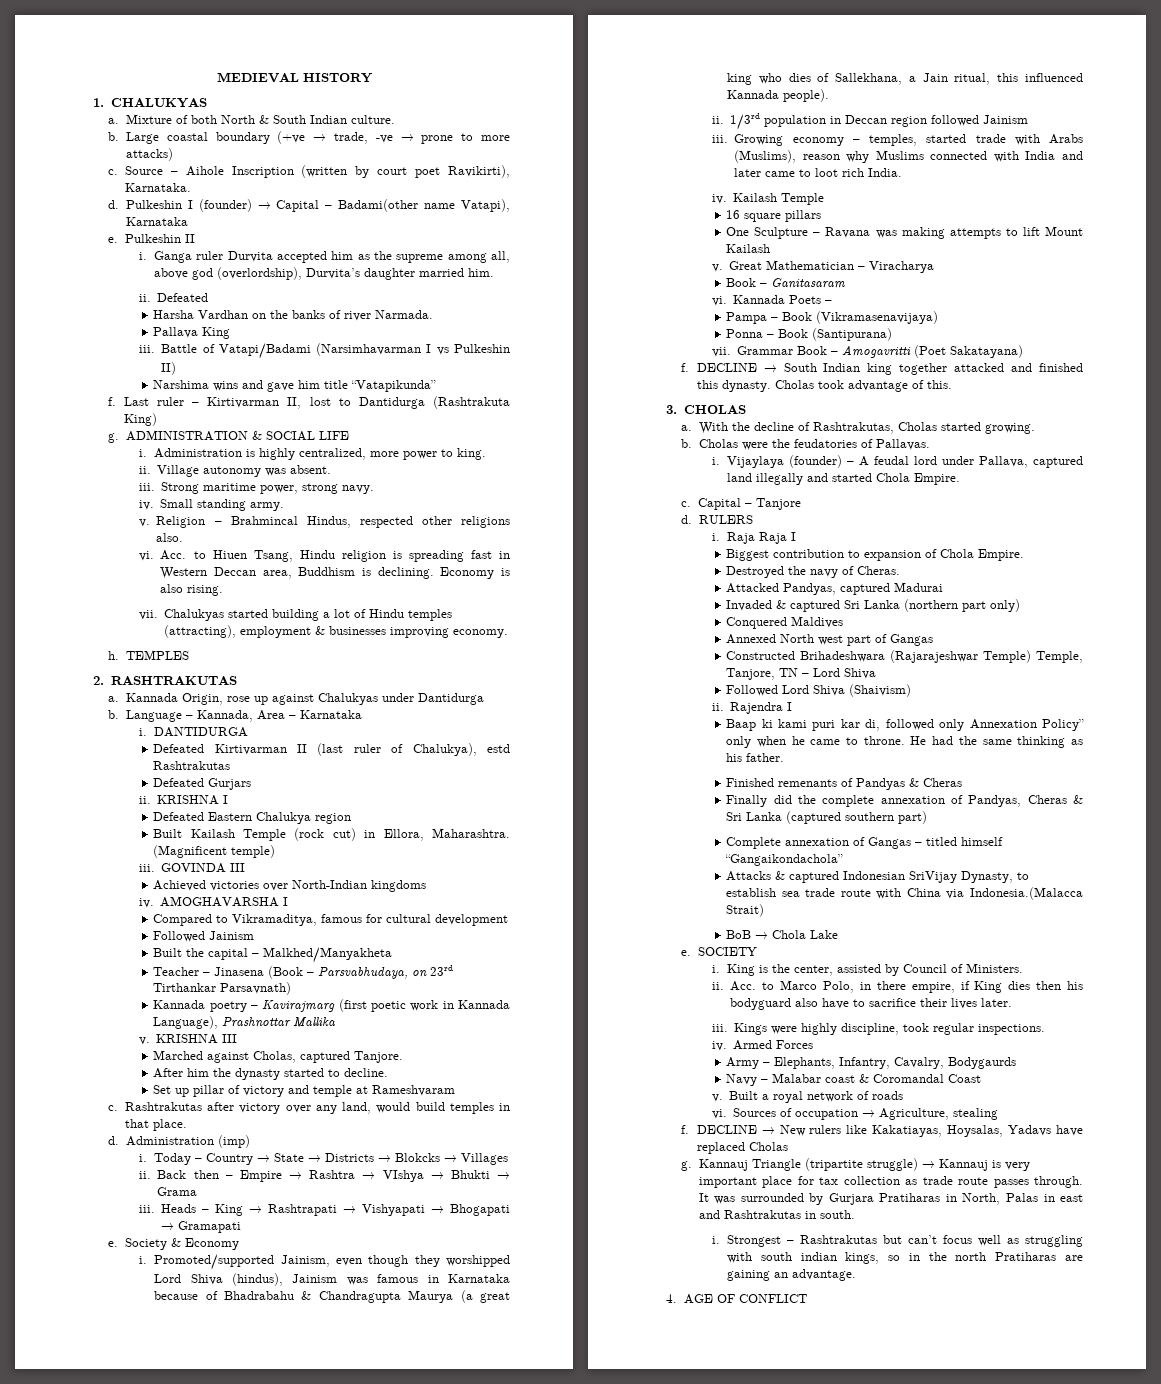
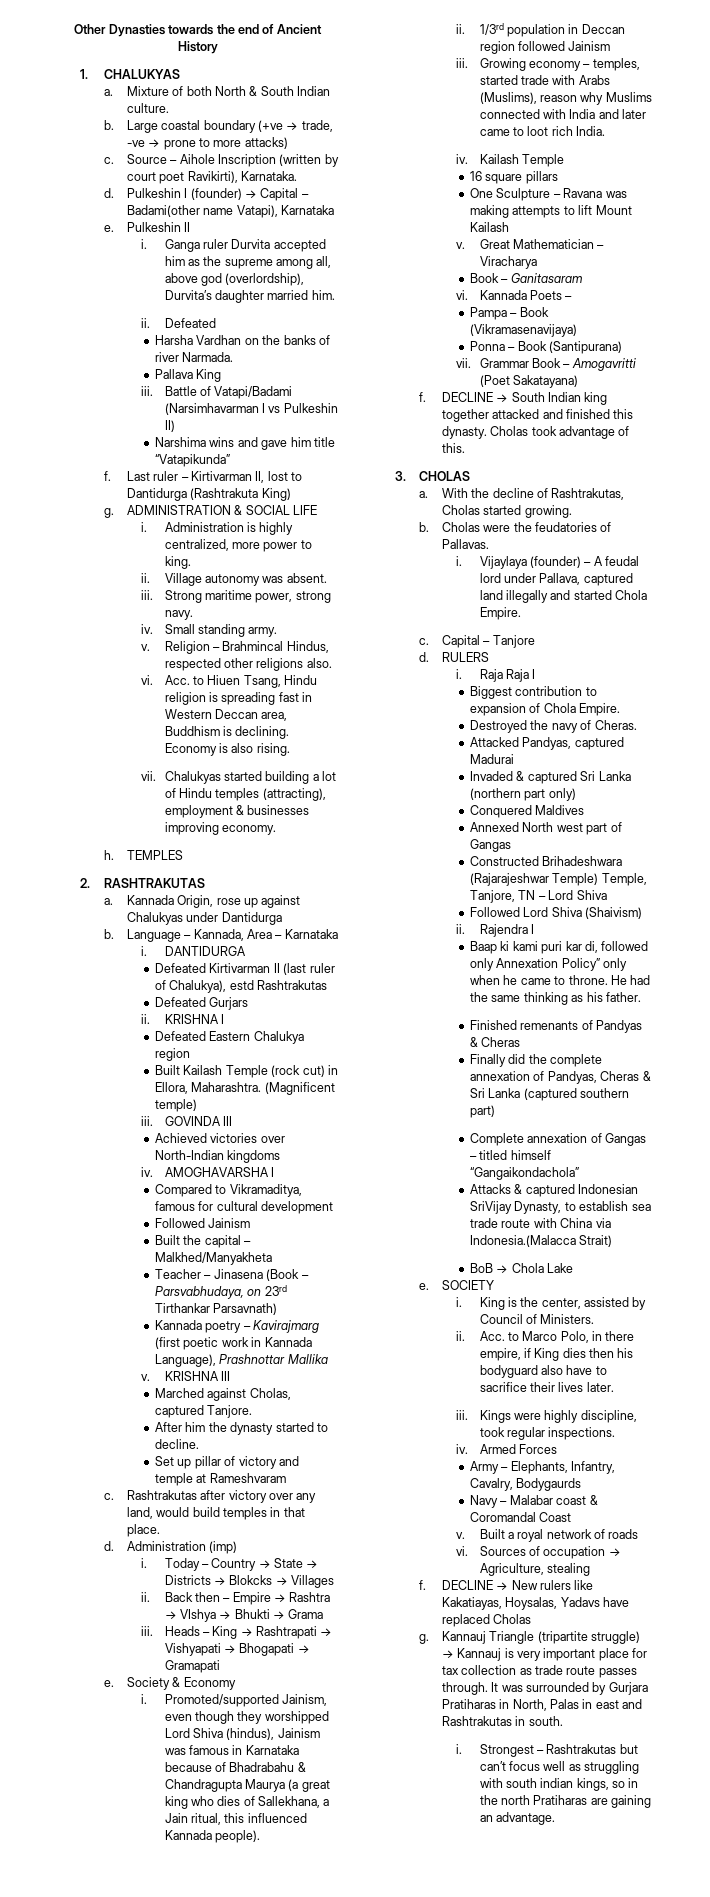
[216,72,373,83] MEDIEVAL HISTORY -> [74,24,322,37] [177,41,218,54] Other Dynasties towards the end of Ancient History
[666,1294,807,1304] // 4. AGE OF CONFLICT -> (555, 1818) none

